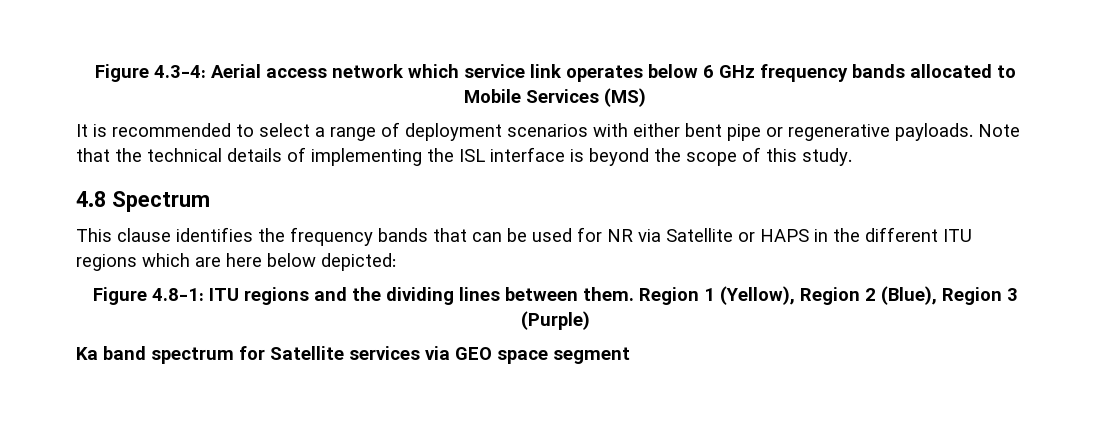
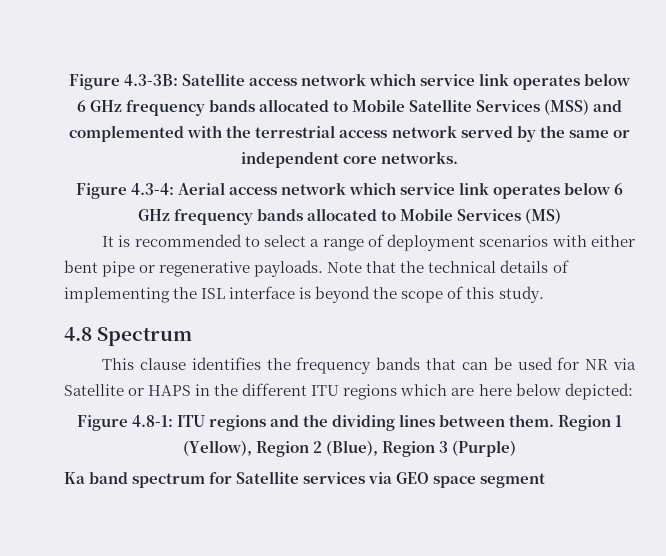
[94,64,149,82] Figure -> [68,73,632,90] [76,99,623,116] [69,125,630,142] [240,151,459,168] [75,183,127,199] Figure 4.3-3B: Satellite access network which service link operates below 6 GHz frequency bands allocated to Mobile Satellite Services (MSS) and complemented with the terrestrial access network served by the same or independent core networks. // Figure

